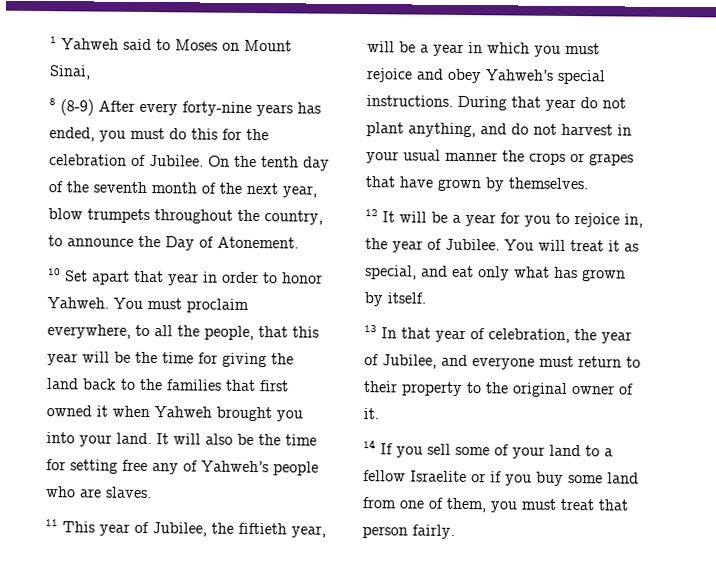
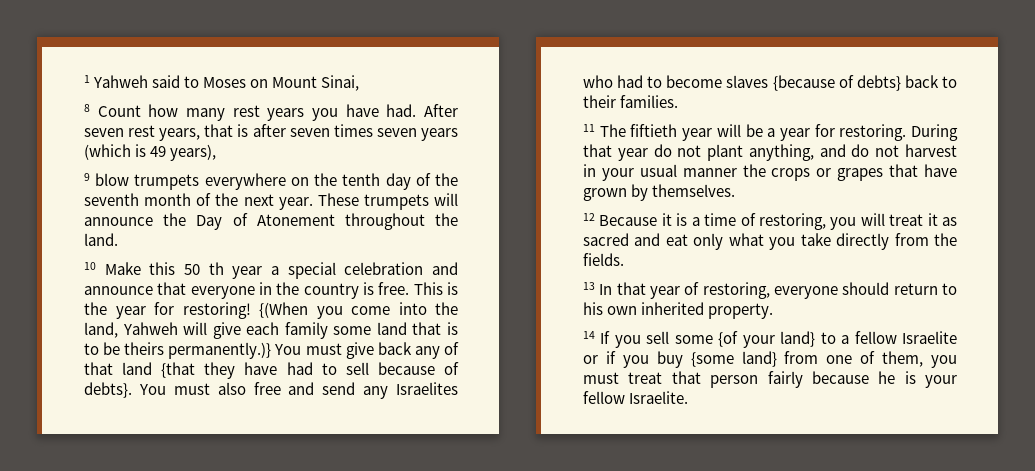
[60,99,321,117] [49,127,269,142] [49,154,230,167] (8-9) After every forty-nine years has ended, you must do this for the celebration of Jubilee. On -> [97,104,458,121] [84,124,458,141] [84,144,217,161] [84,173,309,190] Count how many rest years you have had. After seven rest years, that is after seven times seven years (which is 49 years), // 9 blow trumpets everywhere on
[282,185,317,198] [48,208,323,225] [48,235,299,251] [48,268,323,286] [47,297,249,313] [47,324,319,341] [47,351,294,368] [47,378,289,392] [46,405,303,422] [46,432,317,447] [46,459,319,476] [46,486,152,499] [45,519,326,538] [367,41,600,57] [366,68,606,85] [366,95,453,107] year, blow trumpets throughout the country, to announce the Day of Atonement. // 10 Set apart that year in order to honor Yahweh. You must proclaim everywhere, to all the people, that this year will be the time for giving the land back to the families that first owned it when Yahweh brought you into your land. It will also be the time for setting free any of Yahweh’s people who are slaves. // 11 This year of Jubilee, the fiftieth year, will be a year in which you must rejoice and obey Yahweh’s special instructions. -> [278,193,458,210] [84,213,458,230] [84,233,118,246] [84,262,458,279] [84,282,458,299] [84,302,458,319] [84,322,458,339] [84,342,459,359] [84,362,459,379] [84,382,458,399] [583,75,957,91] [583,95,679,108] [583,124,907,141] year. These trumpets will announce the Day of Atonement throughout the land. // 10 Make this 50 th year a special celebration and announce that everyone in the country is free. This is the year for restoring! {(When you come into the land, Yahweh will give each family some land that is to be theirs permanently.)} You must give back any of that land {that they have had to sell because of debts}. You must also free and send any Israelites who had to become slaves {because of debts} back to their families. // 11 The fiftieth year will be a year for restoring.
[382,211,643,228] [365,238,534,253] It will be a year for you to rejoice in, the year of Jubilee. You -> [599,213,857,230] Because it is a time of restoring, you
[365,265,417,280] special, -> [583,233,629,246] sacred
[554,266,626,282] [364,292,426,307] has grown by itself. -> [769,233,957,250] [583,253,624,266] you take directly from the fields.
[488,328,632,344] [364,354,641,370] [364,381,634,397] [363,408,379,420] celebration, the year of Jubilee, and everyone must return to their property to the original owner of it. -> [702,282,957,299] [583,302,774,319] restoring, everyone should return to his own inherited property.
[494,444,581,459] of your land -> [718,331,816,348] {of your land}
[568,472,639,484] some land -> [690,351,777,367] {some land}
[412,524,455,539] fairly. -> [767,371,957,388] [583,391,689,404] fairly because he is your fellow Israelite.

